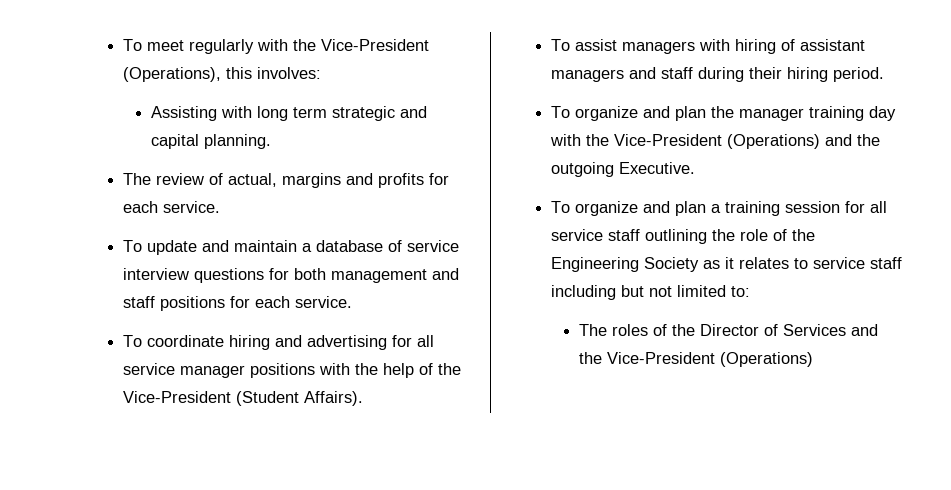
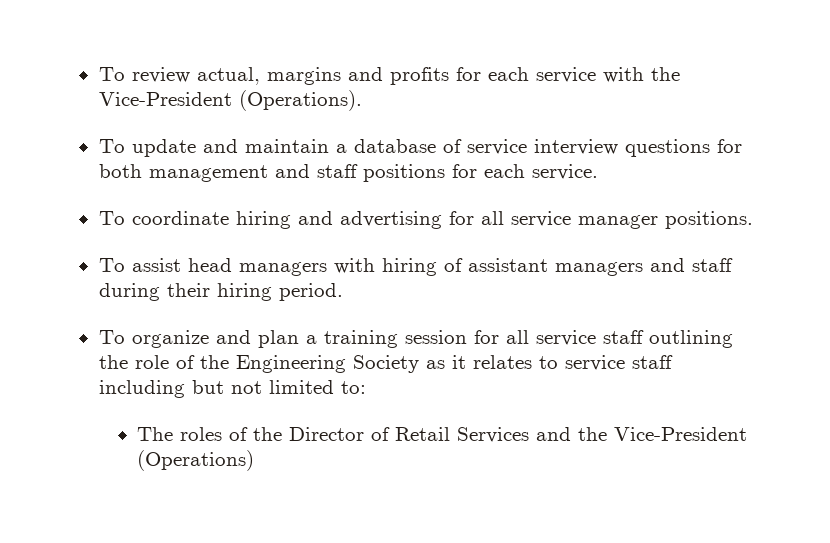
[123,39,430,54] [123,67,322,82] [151,106,428,121] [151,134,272,149] [123,173,224,185] To meet regularly with the Vice-President (Operations), this involves: // Assisting with long term strategic and capital planning. // The review of -> [98,67,190,83] To review
[163,201,221,213] service. -> [535,67,680,83] [98,90,362,111] service with the Vice-President (Operations).
[250,363,462,378] [123,391,364,406] positions with the help of the Vice-President (Student Affairs). -> [664,211,753,229] positions.
(618, 45) none -> [187,258,232,272] head
[551,106,897,121] [550,134,881,149] [551,162,696,177] // To organize and plan the manager training day with the Vice-President (Operations) and the outgoing Executive. -> (343, 292) none
(779, 330) none -> [395,427,451,441] Retail

